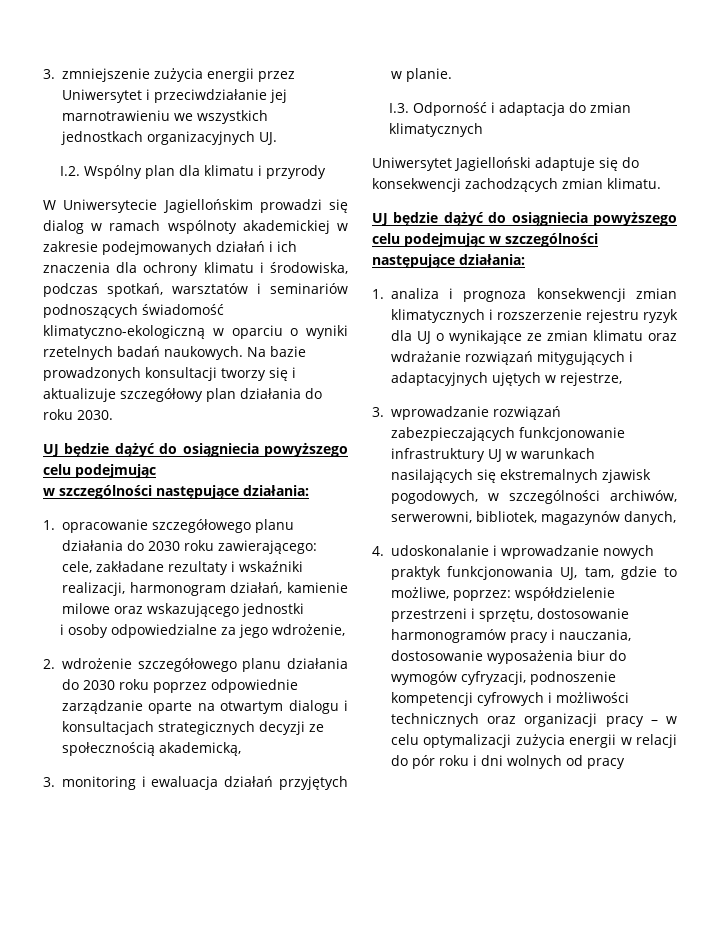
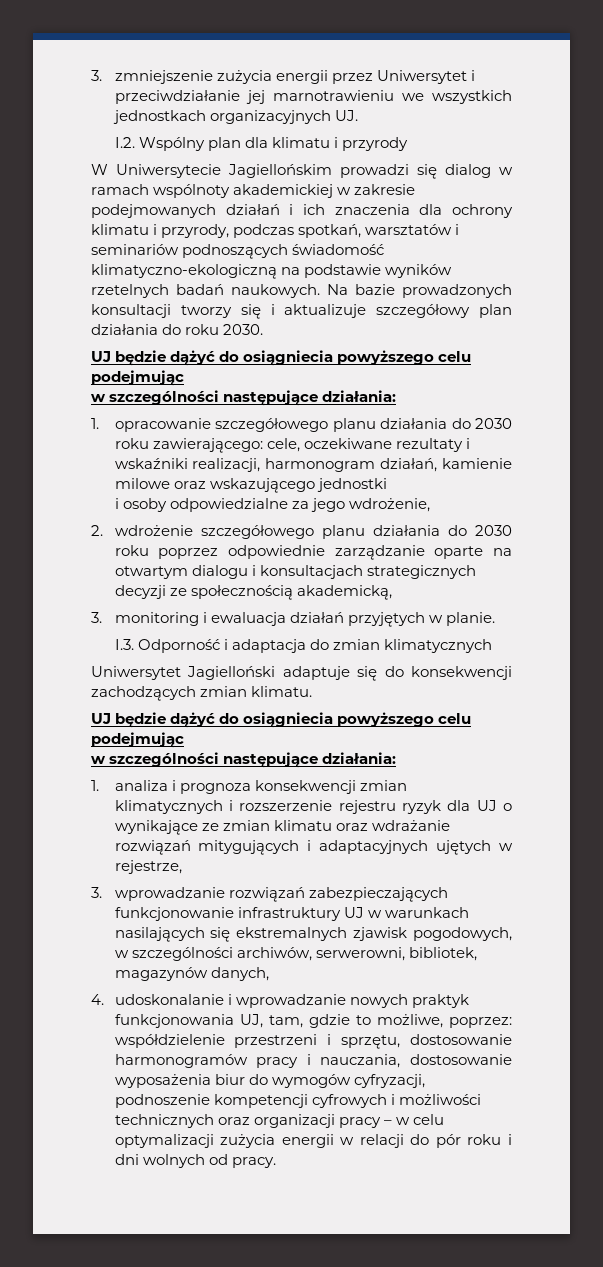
[270,262,348,274] środowiska, -> [161,224,230,238] przyrody,
[212,325,348,339] w oparciu o wyniki -> [281,264,453,278] na podstawie wyników
[95,561,164,572] zakładane -> [303,438,392,449] oczekiwane
(485, 240) none -> (184, 740) //
[586,758,625,769] pracy -> [231,1157,276,1168] pracy.

